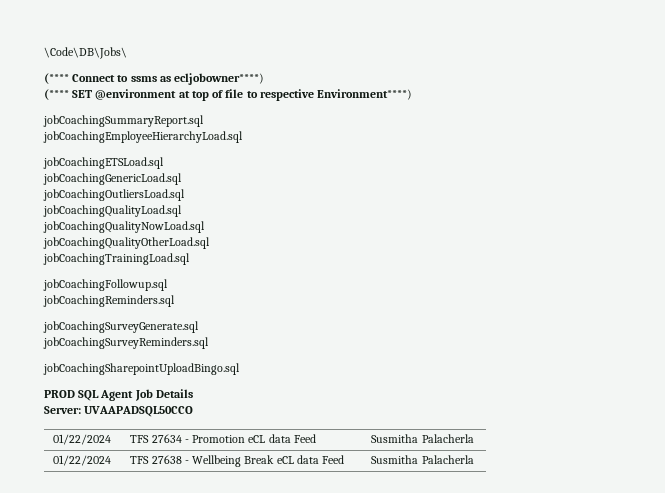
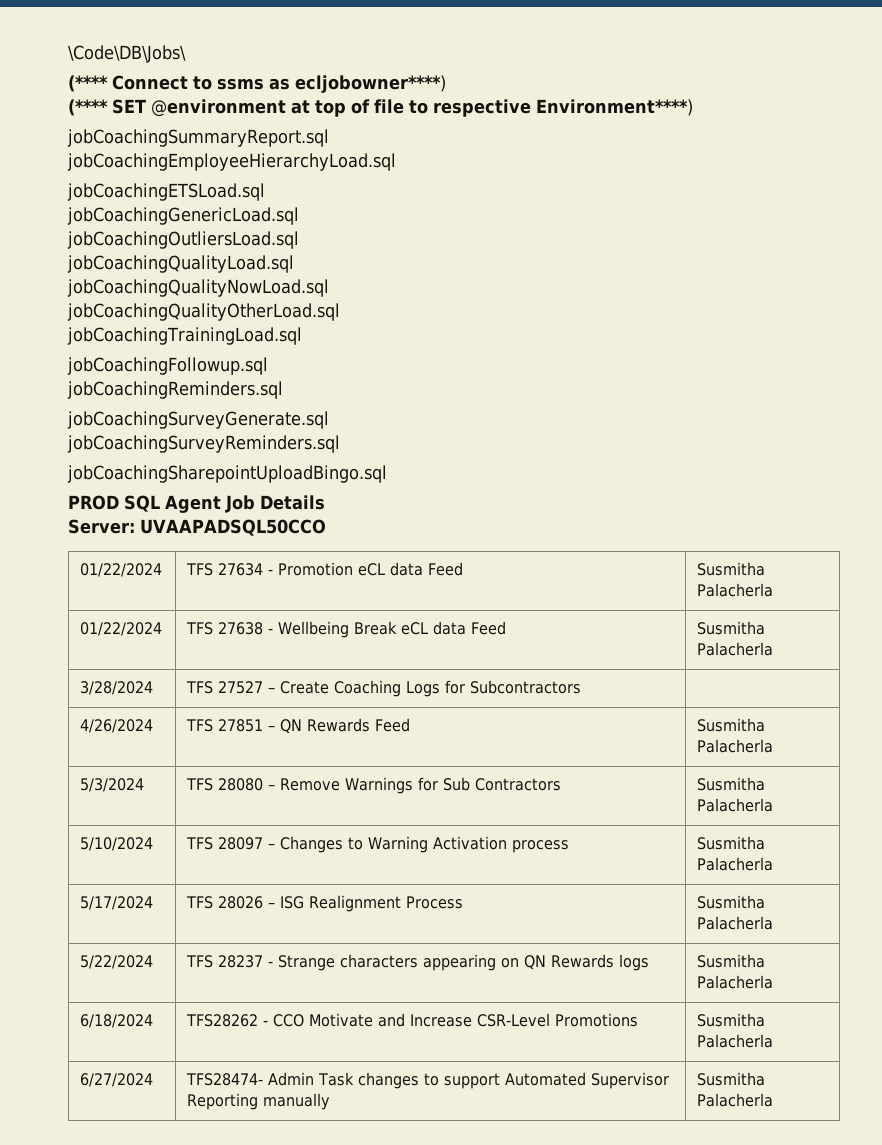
(474, 459) none -> [80,681,154,695] [186,680,582,697] [80,719,154,733] [186,718,411,734] [697,718,766,732] [697,739,774,753] [80,778,145,792] [186,777,562,794] [697,777,766,791] [697,798,774,812] [80,837,154,851] [186,836,570,853] [697,836,766,850] [697,857,774,871] [80,896,154,910] [186,895,464,912] [697,895,766,909] [697,916,774,930] [80,955,154,969] [186,954,650,971] [697,954,766,968] [697,975,774,989] [80,1014,154,1028] [186,1013,639,1027] [697,1013,766,1027] [697,1034,774,1048] [80,1073,154,1087] [186,1072,670,1089] [187,1093,331,1110] [697,1072,766,1086] [697,1093,774,1107] // 3/28/2024 | TFS 27527 – Create Coaching Logs for Subcontractors | // 4/26/2024 | TFS 27851 – QN Rewards Feed | Susmitha Palacherla // 5/3/2024 | TFS 28080 – Remove Warnings for Sub Contractors | Susmitha Palacherla // 5/10/2024 | TFS 28097 – Changes to Warning Activation process | Susmitha Palacherla // 5/17/2024 | TFS 28026 – ISG Realignment Process | Susmitha Palacherla // 5/22/2024 | TFS 28237 - Strange characters appearing on QN Rewards logs | Susmitha Palacherla // 6/18/2024 | TFS28262 - CCO Motivate and Increase CSR-Level Promotions | Susmitha Palacherla // 6/27/2024 | TFS28474- Admin Task changes to support Automated Supervisor Reporting manually | Susmitha Palacherla

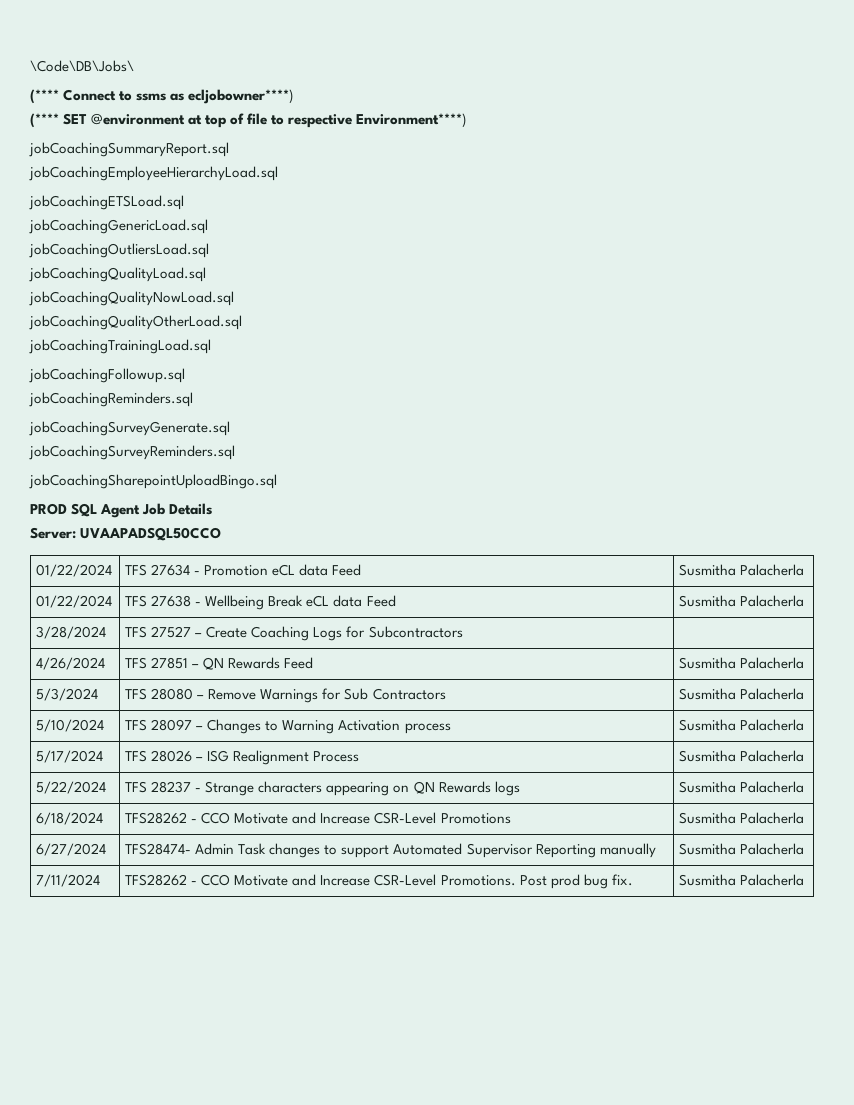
(774, 1100) none -> [36,874,101,887] [125,874,633,889] [679,874,805,886] // 7/11/2024 | TFS28262 - CCO Motivate and Increase CSR-Level Promotions. Post prod bug fix. | Susmitha Palacherla

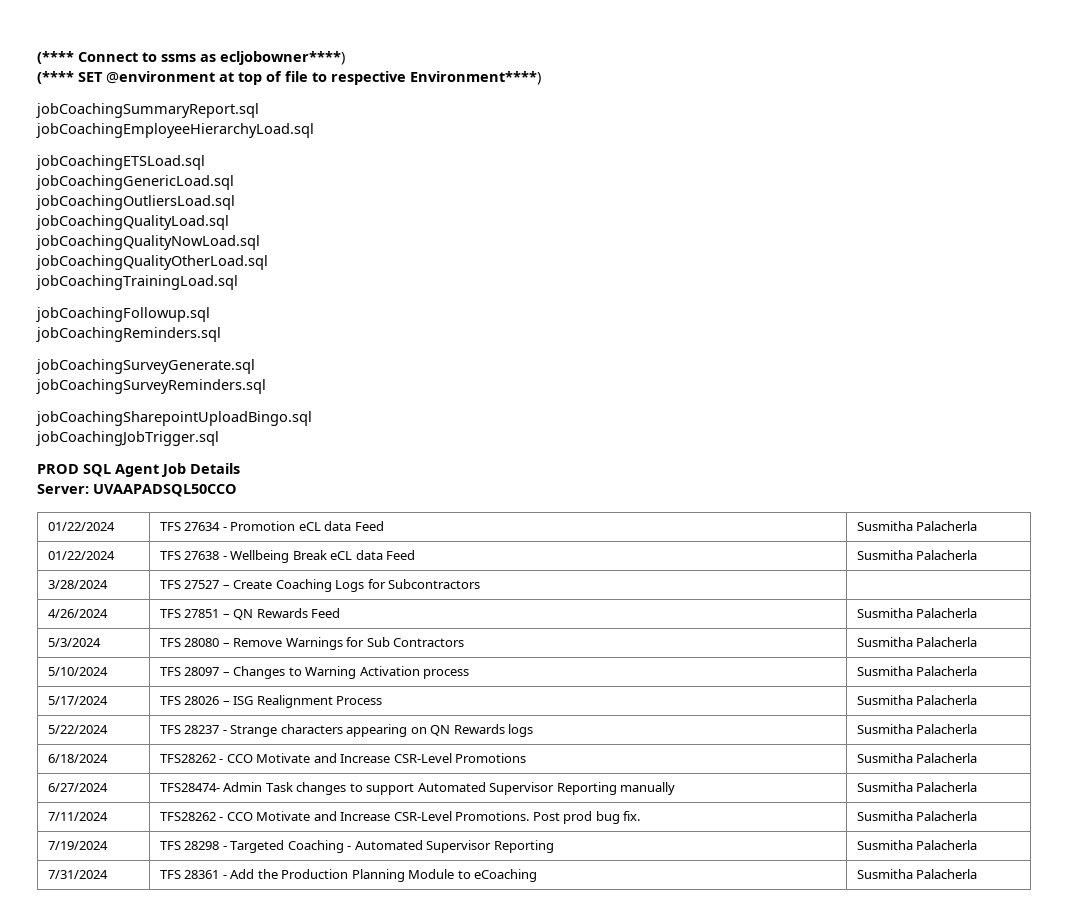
[30,60,134,72] \Code\DB\Jobs\ // -> (37, 57) none
(277, 481) none -> [36,431,219,446] // jobCoachingJobTrigger.sql
(805, 880) none -> [47,841,108,850] [159,840,554,853] [856,840,978,850] [47,870,108,879] [159,869,538,882] [856,869,978,879] // 7/19/2024 | TFS 28298 - Targeted Coaching - Automated Supervisor Reporting | Susmitha Palacherla // 7/31/2024 | TFS 28361 - Add the Production Planning Module to eCoaching | Susmitha Palacherla

